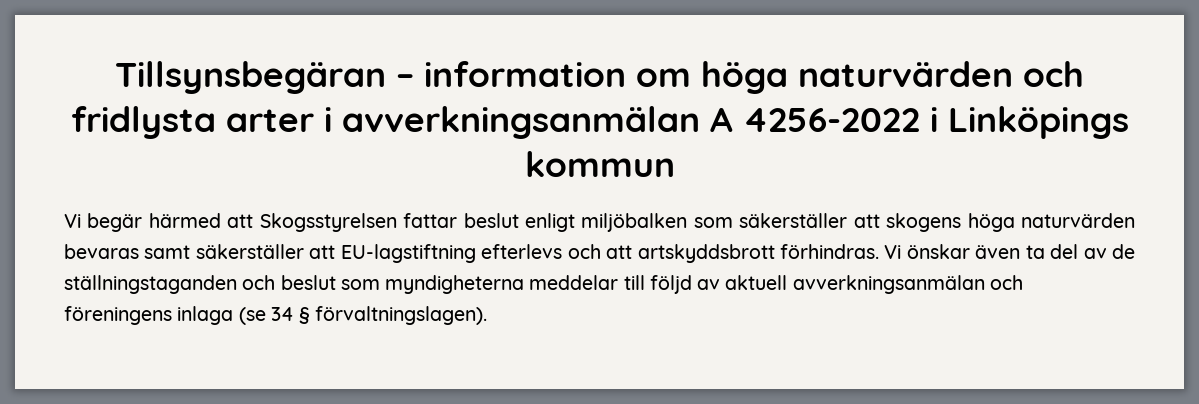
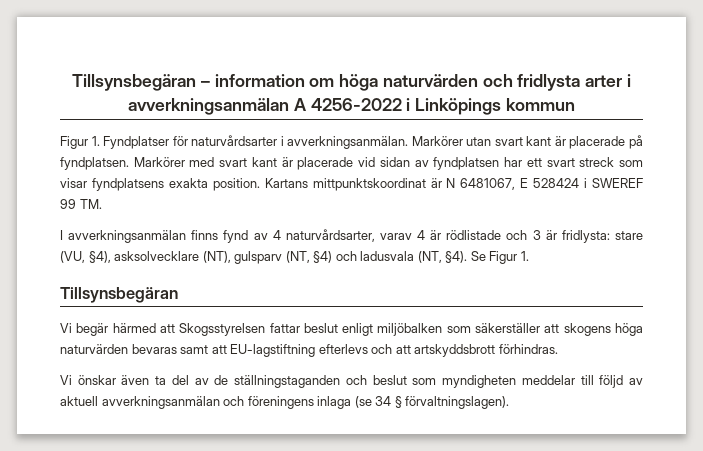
(675, 164) none -> [60,135,644,149] [60,157,644,170] [60,178,643,191] [60,199,102,209] [60,229,643,243] [60,251,529,264] [60,287,178,303] // Figur 1. Fyndplatser för naturvårdsarter i avverkningsanmälan. Markörer utan svart kant är placerade på fyndplatsen. Markörer med svart kant är placerade vid sidan av fyndplatsen har ett svart streck som visar fyndplatsens exakta position. Kartans mittpunktskoordinat är N 6481067, E 528424 i SWEREF 99 TM. // I avverkningsanmälan finns fynd av 4 naturvårdsarter, varav 4 är rödlistade och 3 är fridlysta: stare (VU, §4), asksolvecklare (NT), gulsparv (NT, §4) och ladusvala (NT, §4). Se Figur 1. // Tillsynsbegäran
[195,244,304,259] säkerställer -> (209, 349) none
(879, 251) none -> (558, 349) //
[385,275,525,294] myndigheterna -> [442,375,517,388] myndigheten

